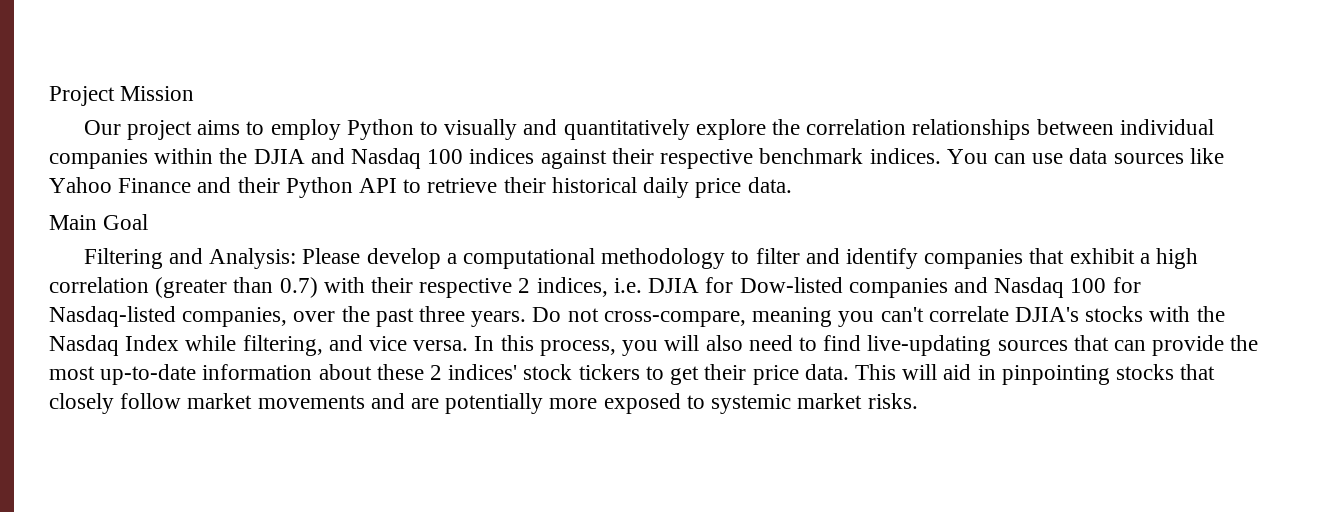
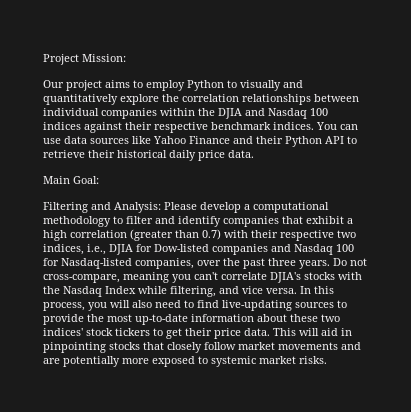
[120,86,195,101] Mission -> [82,54,126,62] Mission:
[103,214,149,230] Goal -> [73,176,99,184] Goal:
[518,277,642,297] 2 indices, i.e. -> [337,230,356,238] [43,244,106,255] two indices, i.e.,
[1073,335,1146,351] that can -> [337,300,347,308] to
[430,365,443,380] 2 -> [321,314,340,322] two

